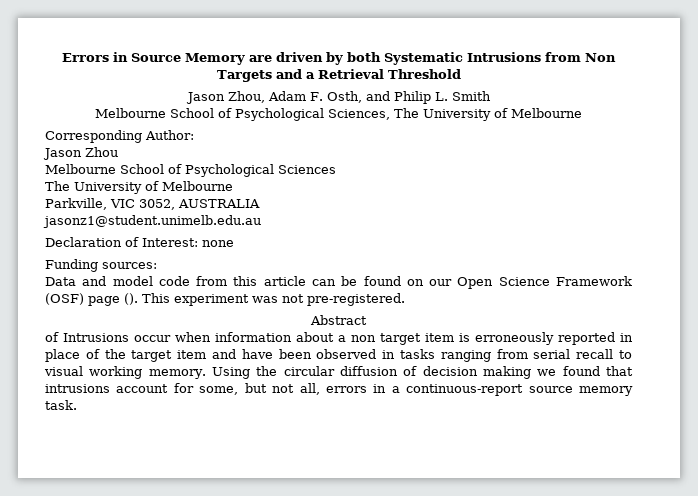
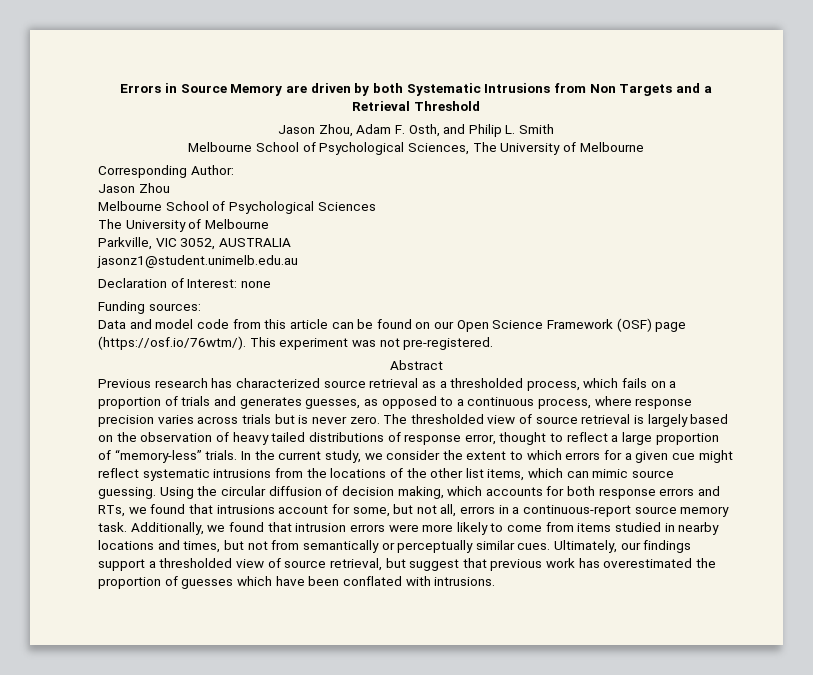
[124,293,138,305] (). -> [98,336,246,350] (https://osf.io/76wtm/).
[45,332,633,345] [45,349,632,362] [44,366,206,379] of Intrusions occur when information about a non target item is erroneously reported in place of the target item and have been observed in tasks ranging from serial recall to visual working memory. -> [98,378,677,391] [98,396,693,409] [98,414,729,427] [98,432,719,445] [98,449,733,463] [98,468,675,481] [98,487,156,499] Previous research has characterized source retrieval as a thresholded process, which fails on a proportion of trials and generates guesses, as opposed to a continuous process, where response precision varies across trials but is never zero. The thresholded view of source retrieval is largely based on the observation of heavy tailed distributions of response error, thought to reflect a large proportion of “memory-less” trials. In the current study, we consider the extent to which errors for a given cue might reflect systematic intrusions from the locations of the other list items, which can mimic source guessing.
[482,366,531,379] making -> [397,486,721,499] [98,505,125,517] making, which accounts for both response errors and RTs,
(77, 405) none -> [130,522,720,535] [98,540,692,553] [98,558,717,571] [98,576,496,589] Additionally, we found that intrusion errors were more likely to come from items studied in nearby locations and times, but not from semantically or perceptually similar cues. Ultimately, our findings support a thresholded view of source retrieval, but suggest that previous work has overestimated the proportion of guesses which have been conflated with intrusions.

